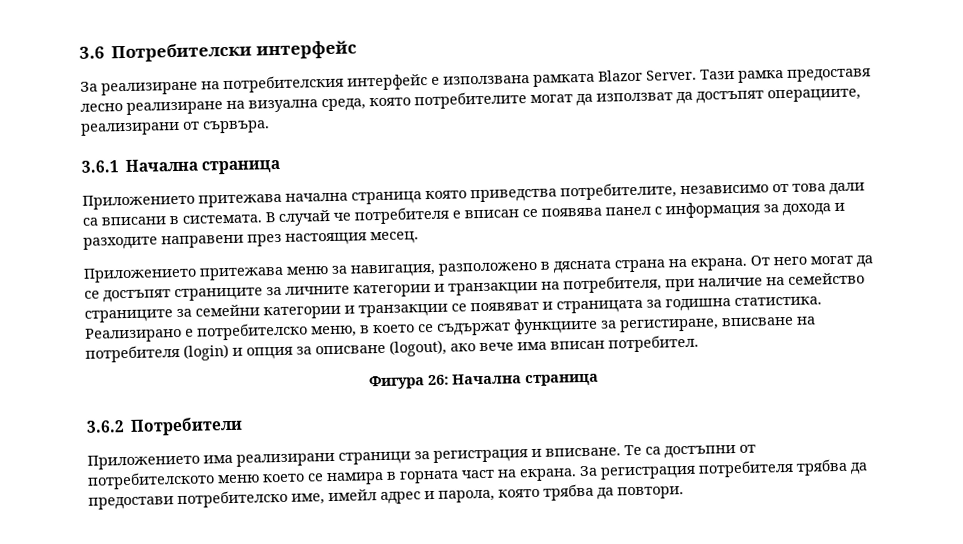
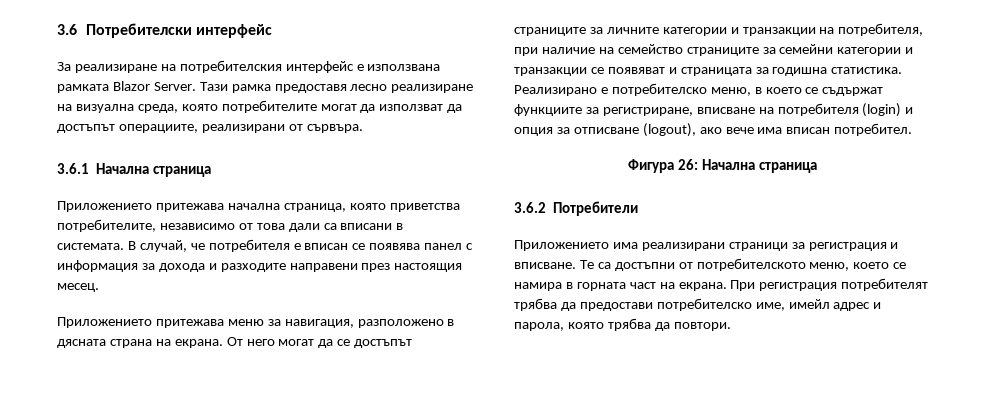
[696,90,764,104] достъпят -> [57,124,115,133] достъпът
[351,188,557,205] страница която приведства -> [283,203,460,212] страница, която приветства
[278,209,331,226] случай -> [139,240,187,252] случай,
[103,289,171,303] достъпят -> [354,339,413,348] достъпът
[619,318,719,333] регистиране, -> [602,107,693,116] регистриране,
[315,344,386,355] описване -> [573,127,639,134] отписване
[217,474,260,484] меню -> [809,262,850,271] меню,
[579,459,794,480] За регистрация потребителя -> [730,278,929,291] При регистрация потребителят

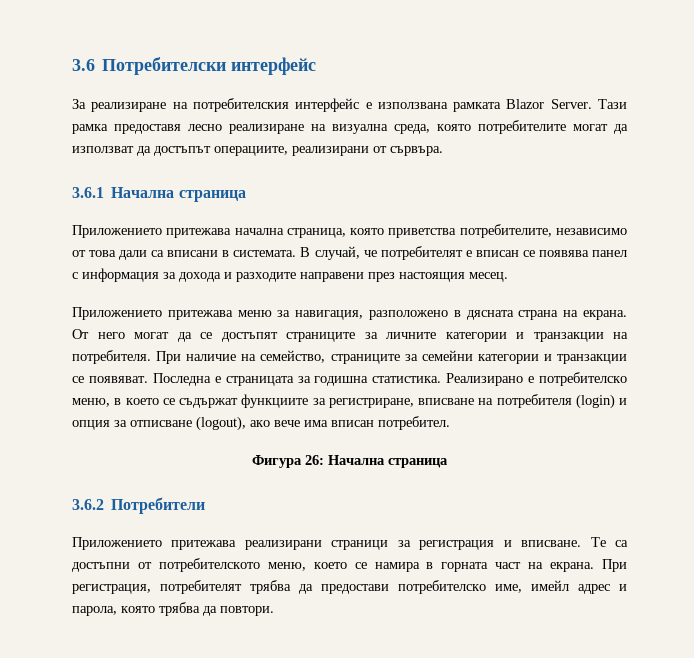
[208,239,290,252] потребителя -> [380,246,463,260] потребителят
[354,339,413,348] достъпът -> [221,332,278,342] достъпят
[838,23,924,36] [514,47,538,56] потребителя, при -> [72,350,182,364] потребителя. При
[617,44,683,54] семейство -> [260,350,326,363] семейство,
[607,67,677,74] появяват и -> [88,373,221,386] появяват. Последна е
[612,242,638,249] има -> [171,540,237,550] притежава
[759,282,838,291] регистрация -> [72,584,151,594] регистрация,

